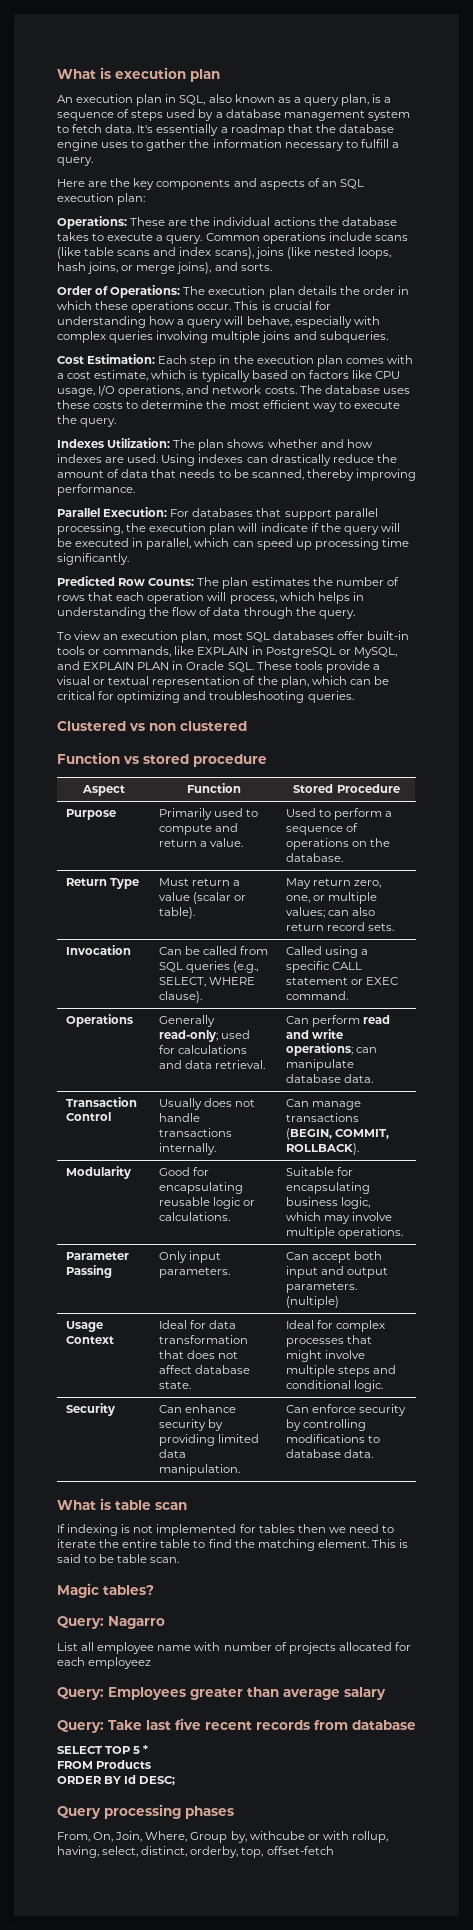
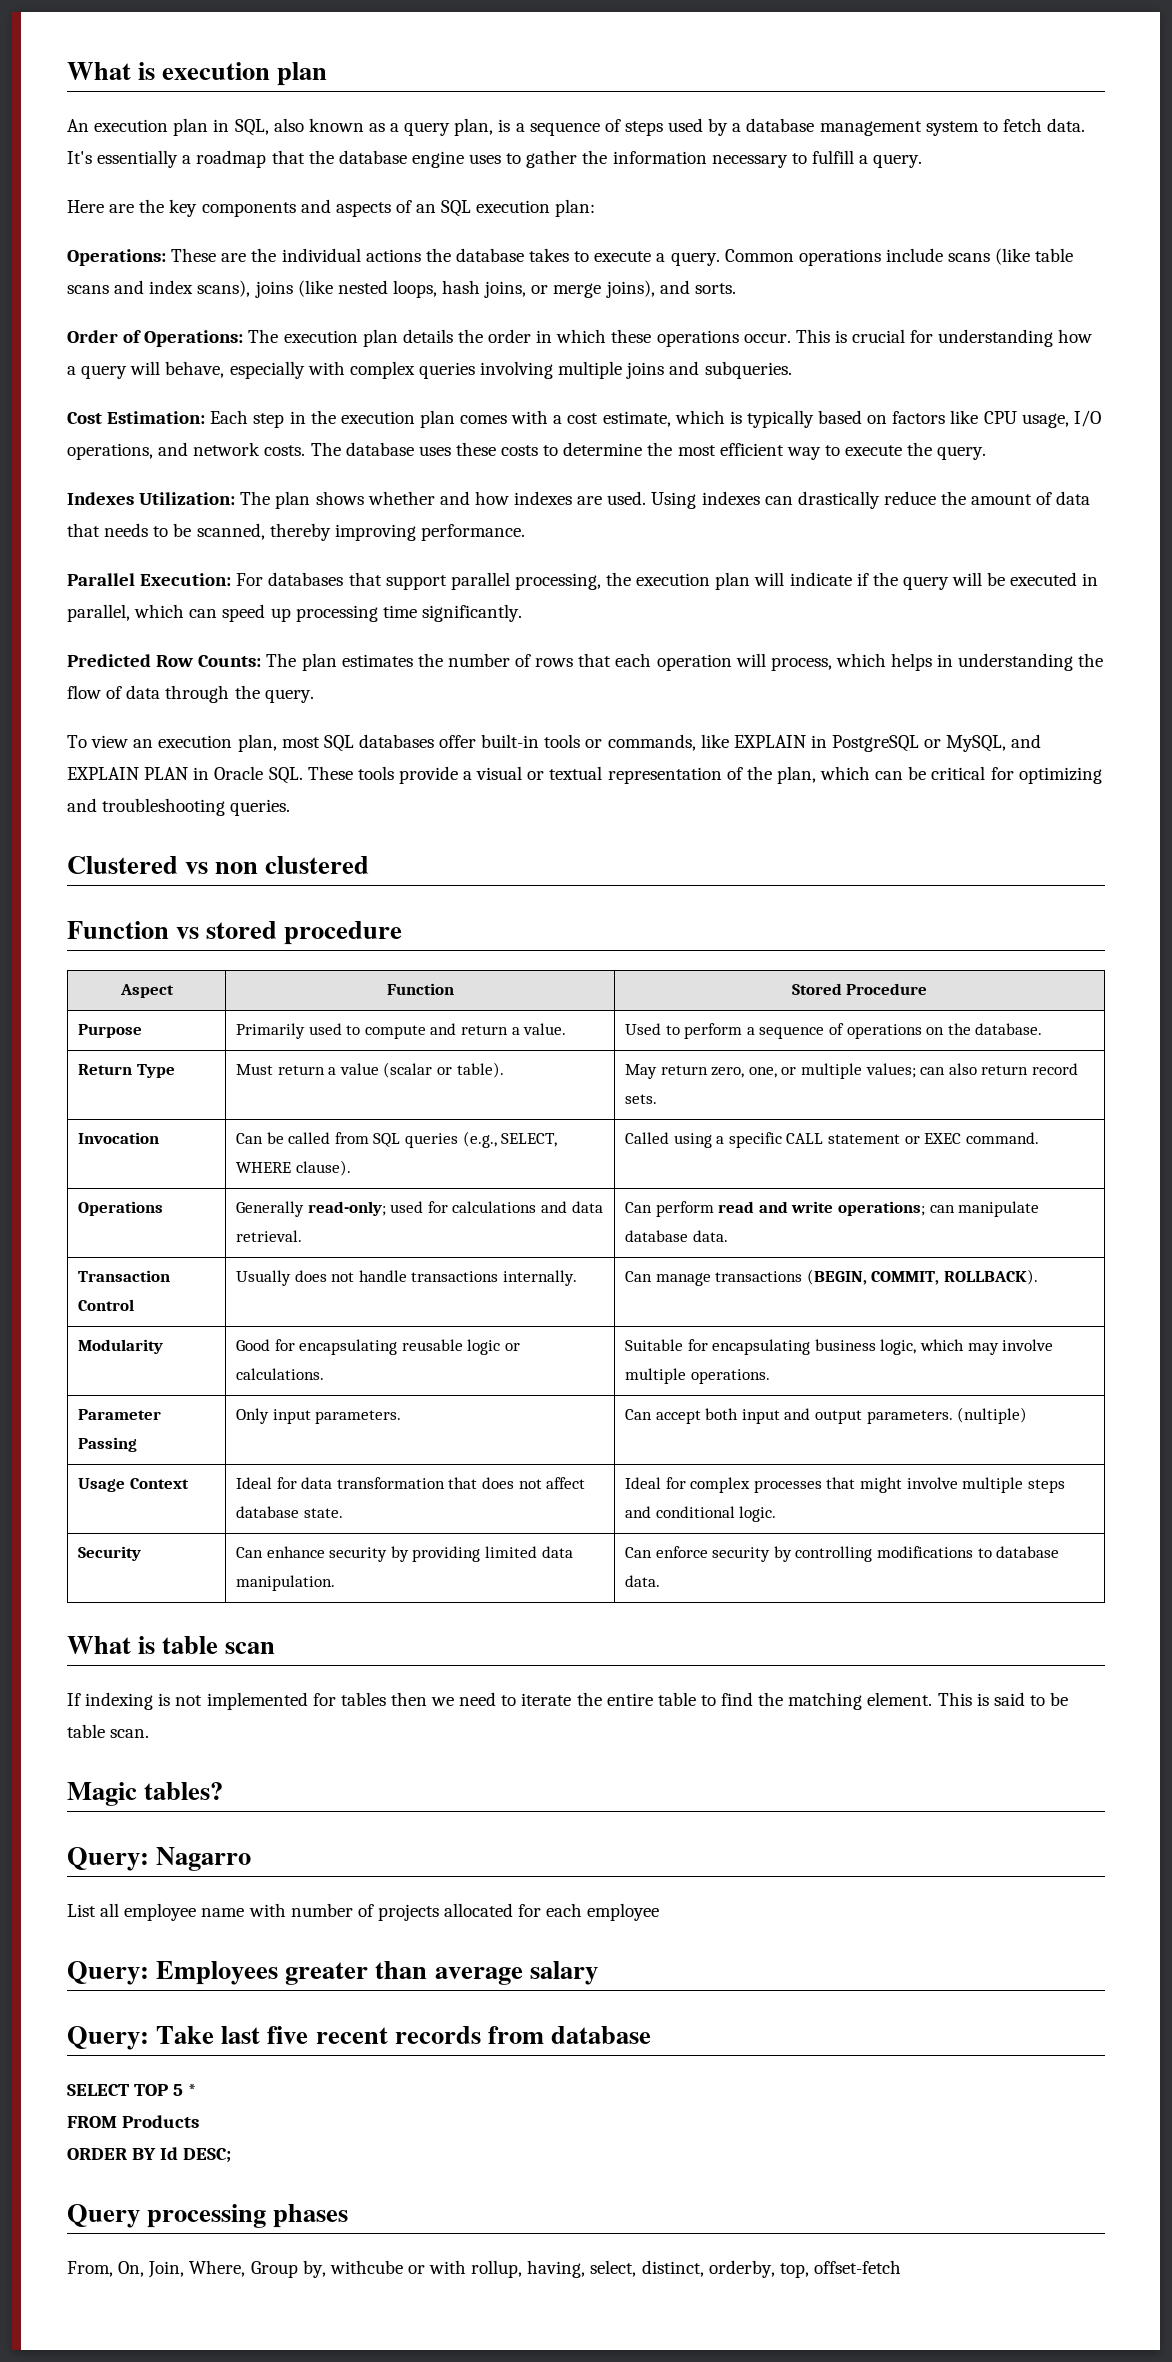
[88,1657,152,1669] employeez -> [587,1903,660,1921] employee

